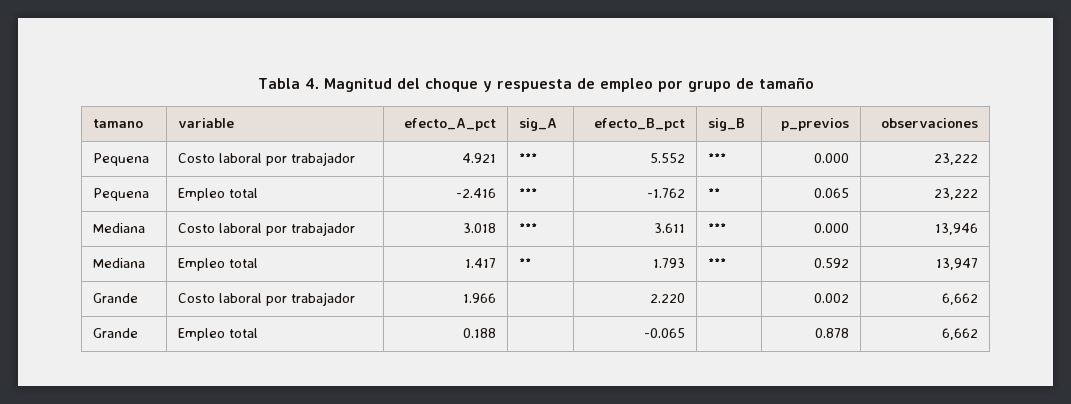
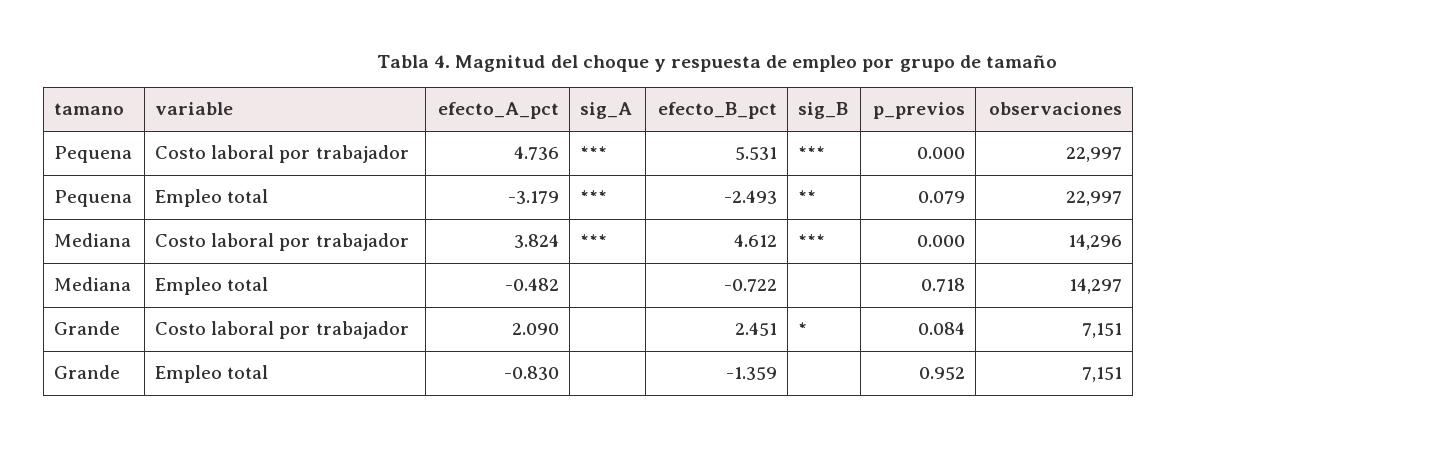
[462,153,497,163] [518,153,537,163] [650,153,686,163] [707,153,726,163] [814,153,850,163] [934,153,979,165] 4.921 | *** | 5.552 | *** | 0.000 | 23,222 -> [513,146,559,160] [580,146,608,159] [734,147,777,160] [798,146,826,159] [916,147,965,159] [1065,147,1122,162] 4.736 | *** | 5.531 | *** | 0.000 | 22,997
[456,188,497,198] [518,188,537,198] [647,188,686,198] [707,188,720,198] [814,188,850,198] [934,188,979,200] -2.416 | *** | -1.762 | ** | 0.065 | 23,222 -> [507,191,559,204] [580,190,608,203] [723,190,777,204] [798,190,817,203] [917,191,965,204] [1065,191,1122,206] -3.179 | *** | -2.493 | ** | 0.079 | 22,997
[463,223,497,233] [518,223,537,233] [654,223,686,233] [707,223,726,233] [814,223,850,233] [935,223,979,235] 3.018 | *** | 3.611 | *** | 0.000 | 13,946 -> [513,234,559,248] [580,234,608,247] [733,234,777,247] [798,234,826,247] [916,235,965,247] [1067,234,1122,250] 3.824 | *** | 4.612 | *** | 0.000 | 14,296
[465,258,497,268] [518,258,531,268] [653,258,686,268] [707,258,726,268] [814,258,850,268] [936,258,979,270] 1.417 | ** | 1.793 | *** | 0.592 | 13,947 -> [504,278,559,291] [723,279,777,292] [920,278,965,292] [1068,278,1122,294] -0.482 | | -0.722 | | 0.718 | 14,297
[463,293,497,303] [650,293,686,303] [814,293,850,303] [942,293,979,305] 1.966 | | 2.220 | | 0.002 | 6,662 -> [511,323,559,335] [734,322,777,336] [798,322,808,335] [917,322,965,335] [1081,323,1122,338] 2.090 | | 2.451 | * | 0.084 | 7,151
[463,328,497,338] [644,328,686,338] [815,328,850,338] [942,328,979,340] 0.188 | | -0.065 | | 0.878 | 6,662 -> [503,366,559,380] [725,367,777,380] [918,367,965,380] [1081,367,1122,382] -0.830 | | -1.359 | | 0.952 | 7,151

